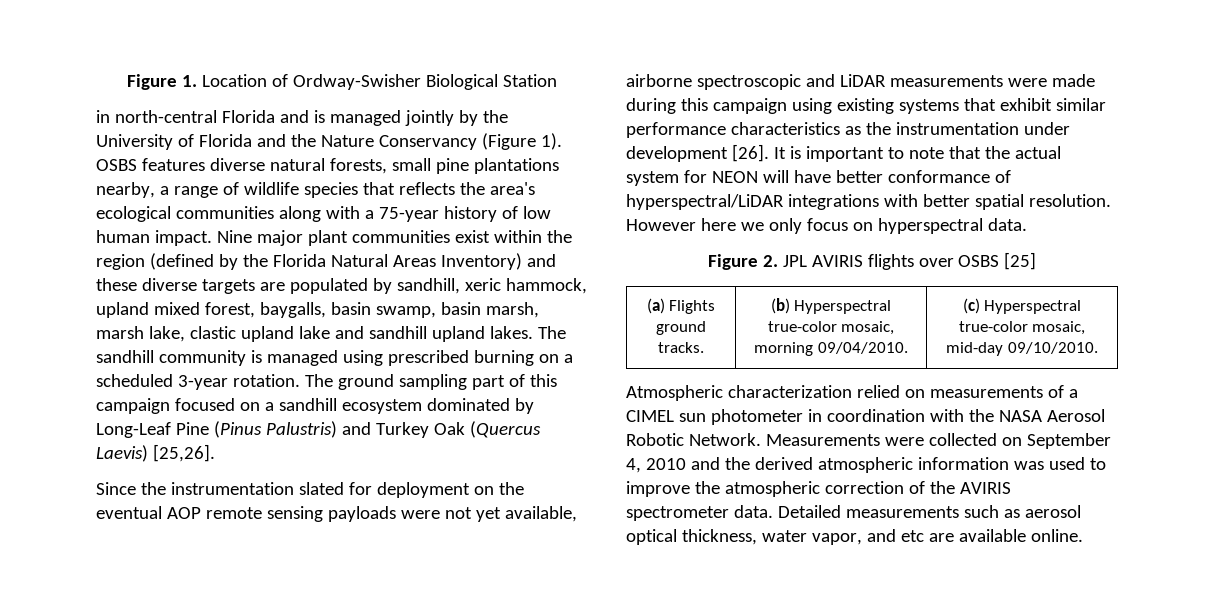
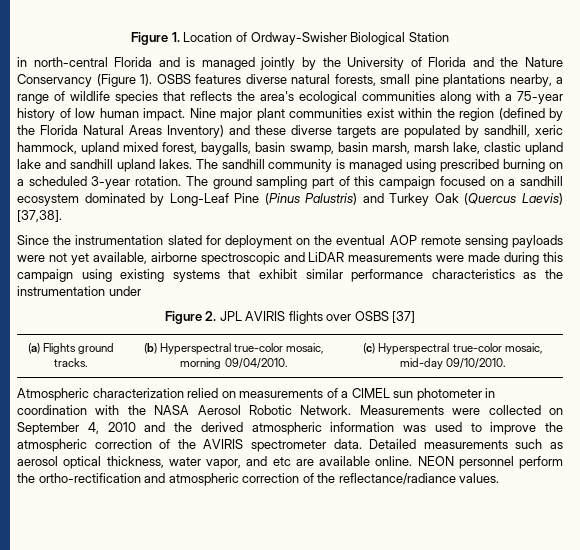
[152,444,215,462] [25,26]. -> [17,210,62,222] [37,38].
[626,144,1061,162] [626,170,1011,186] [626,194,1111,210] [626,218,1027,234] development [26]. It is important to note that the actual system for NEON will have better conformance of hyperspectral/LiDAR integrations with better spatial resolution. However here we only focus on hyperspectral data. -> (141, 291) none
[1004,252,1037,270] [25] -> [392,311,416,323] [37]
(1083, 535) none -> [417,456,563,469] [17,473,500,486] NEON personnel perform the ortho-rectification and atmospheric correction of the reflectance/radiance values.

